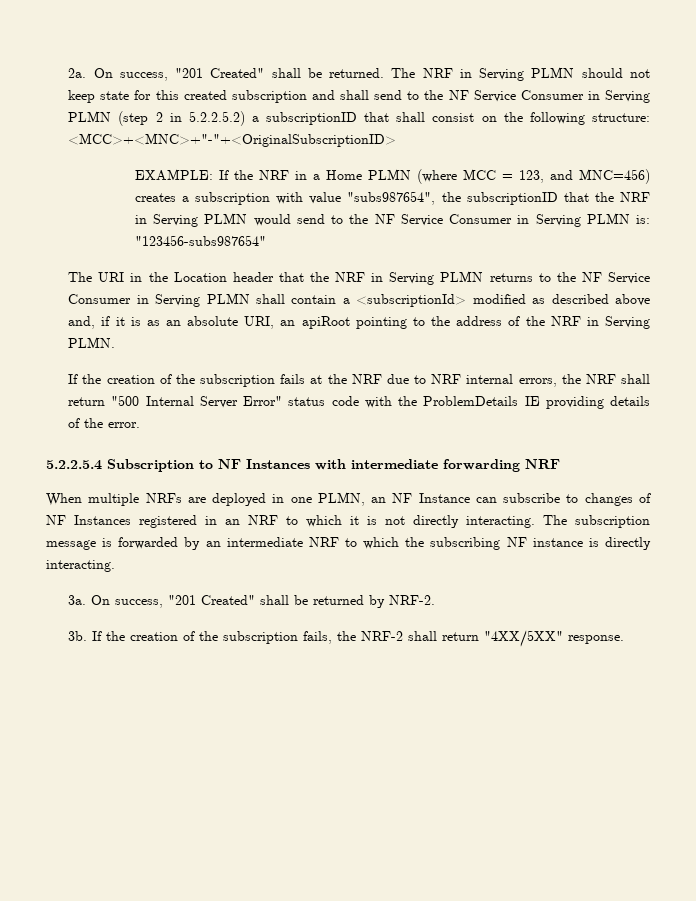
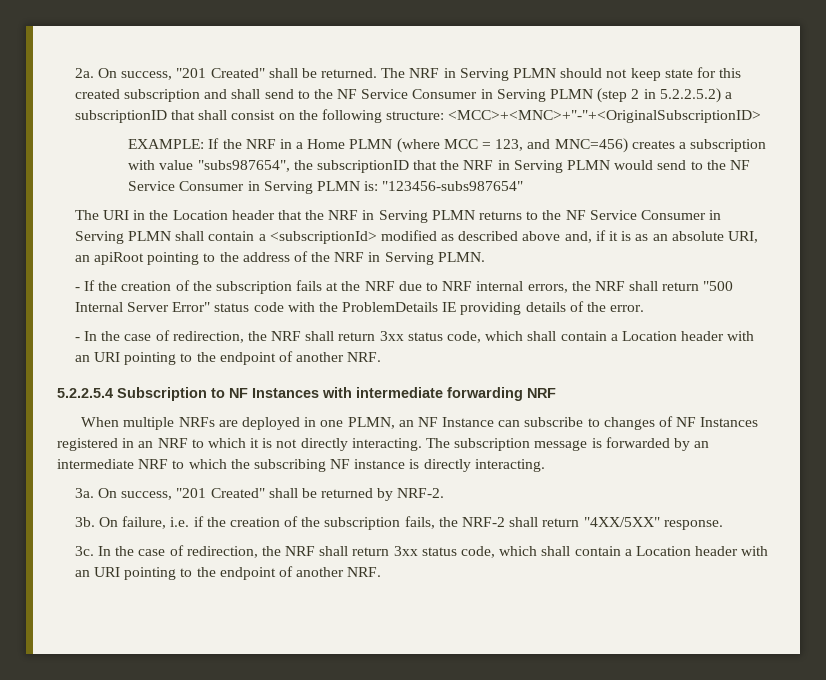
(116, 342) none -> [74,287,80,291] -
(141, 425) none -> [74,330,755,343] [74,351,382,365] // - In the case of redirection, the NRF shall return 3xx status code, which shall contain a Location header with an URI pointing to the endpoint of another NRF.
[92,631,103,641] If -> [98,516,204,529] On failure, i.e. if
(625, 639) none -> [74,545,769,558] [74,566,382,580] // 3c. In the case of redirection, the NRF shall return 3xx status code, which shall contain a Location header with an URI pointing to the endpoint of another NRF.

